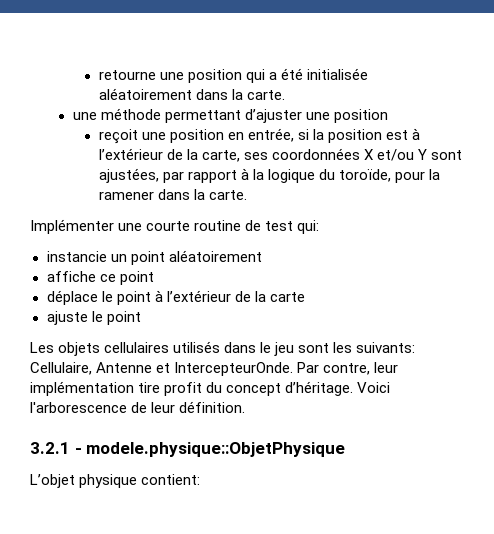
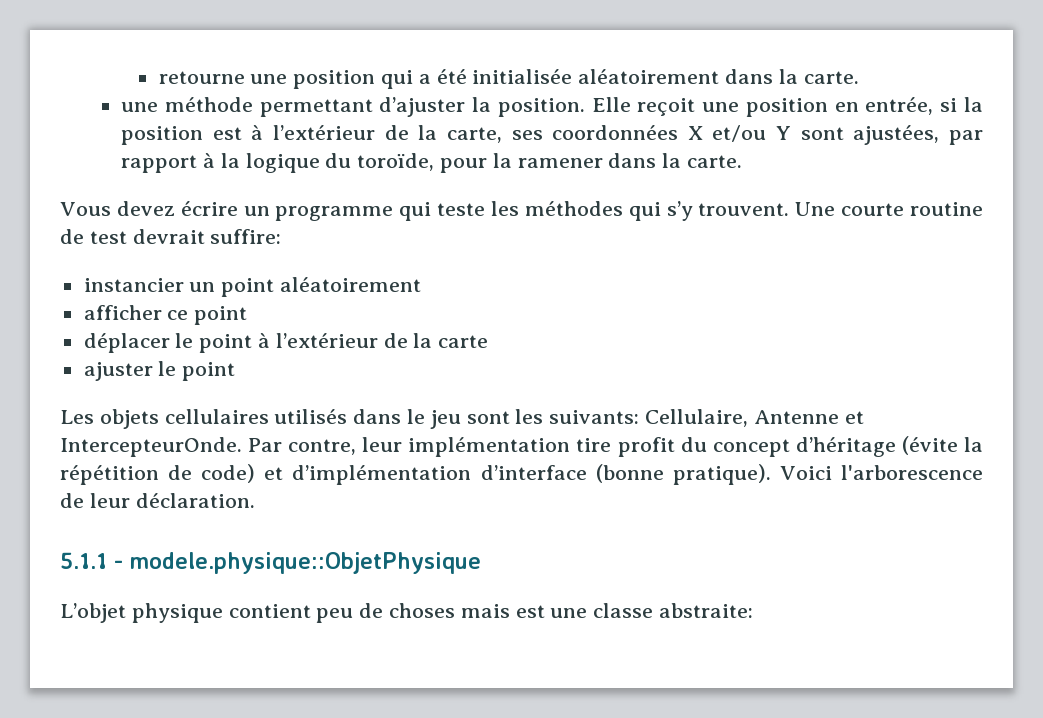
[305,109,388,123] une position // -> [472,97,631,117] la position. Elle
[30,219,143,234] Implémenter une -> [60,201,836,221] Vous devez écrire un programme qui teste les méthodes qui s’y trouvent. Une
[297,220,320,234] [46,251,107,262] qui: // instancie -> [132,229,282,244] [83,278,184,292] devrait suffire: // instancier
[46,271,96,282] affiche -> [83,305,162,320] afficher
[46,290,98,305] déplace -> [83,333,170,353] déplacer
[46,311,88,325] ajuste -> [83,362,153,381] ajuster
[285,381,354,396] d’héritage. -> [795,436,984,457] [60,464,771,485] d’héritage (évite la répétition de code) et d’implémentation d’interface (bonne pratique).
[179,401,246,413] [30,442,70,454] définition. // 3.2.1 -> [135,493,255,508] [60,552,107,569] déclaration. // 5.1.1
[141,474,201,485] contient: -> [228,603,754,623] contient peu de choses mais est une classe abstraite:

